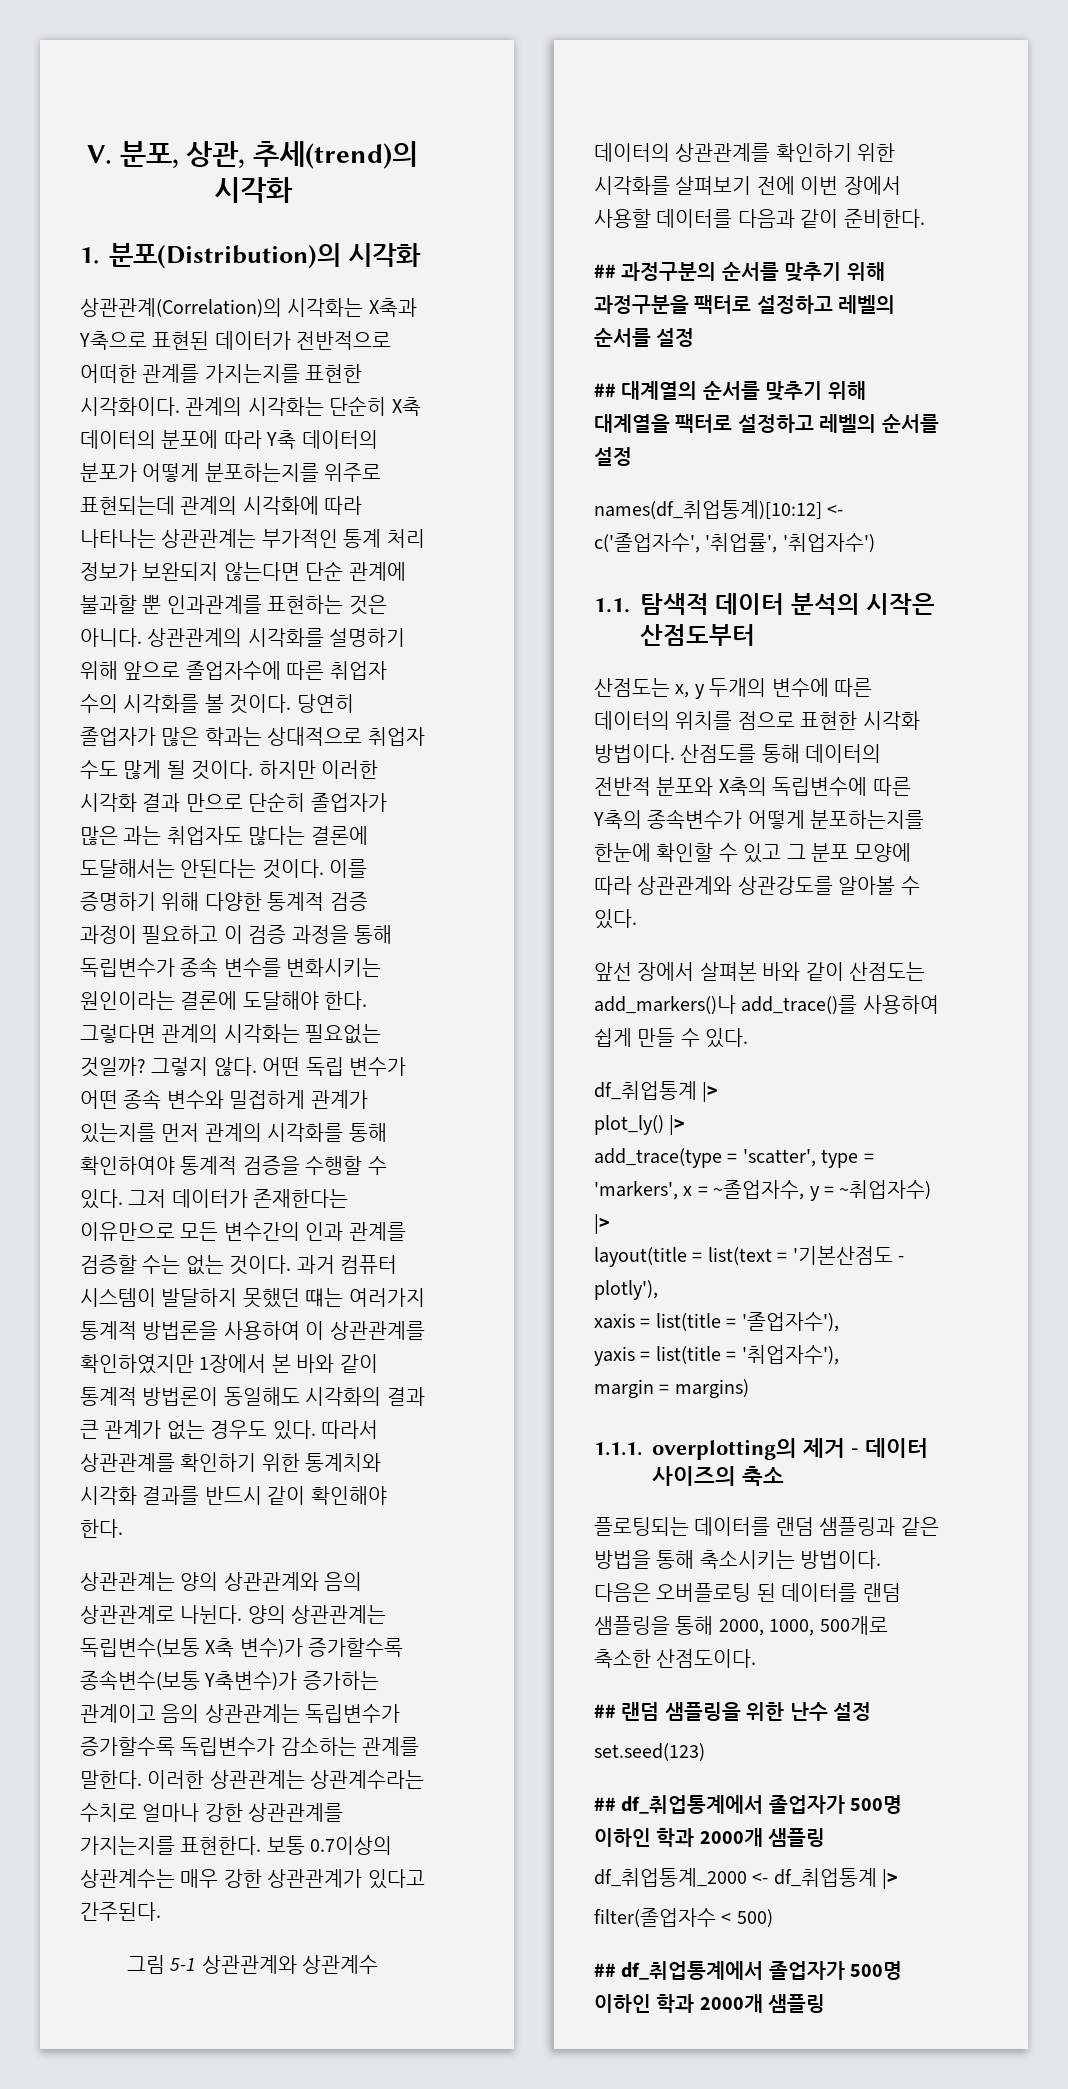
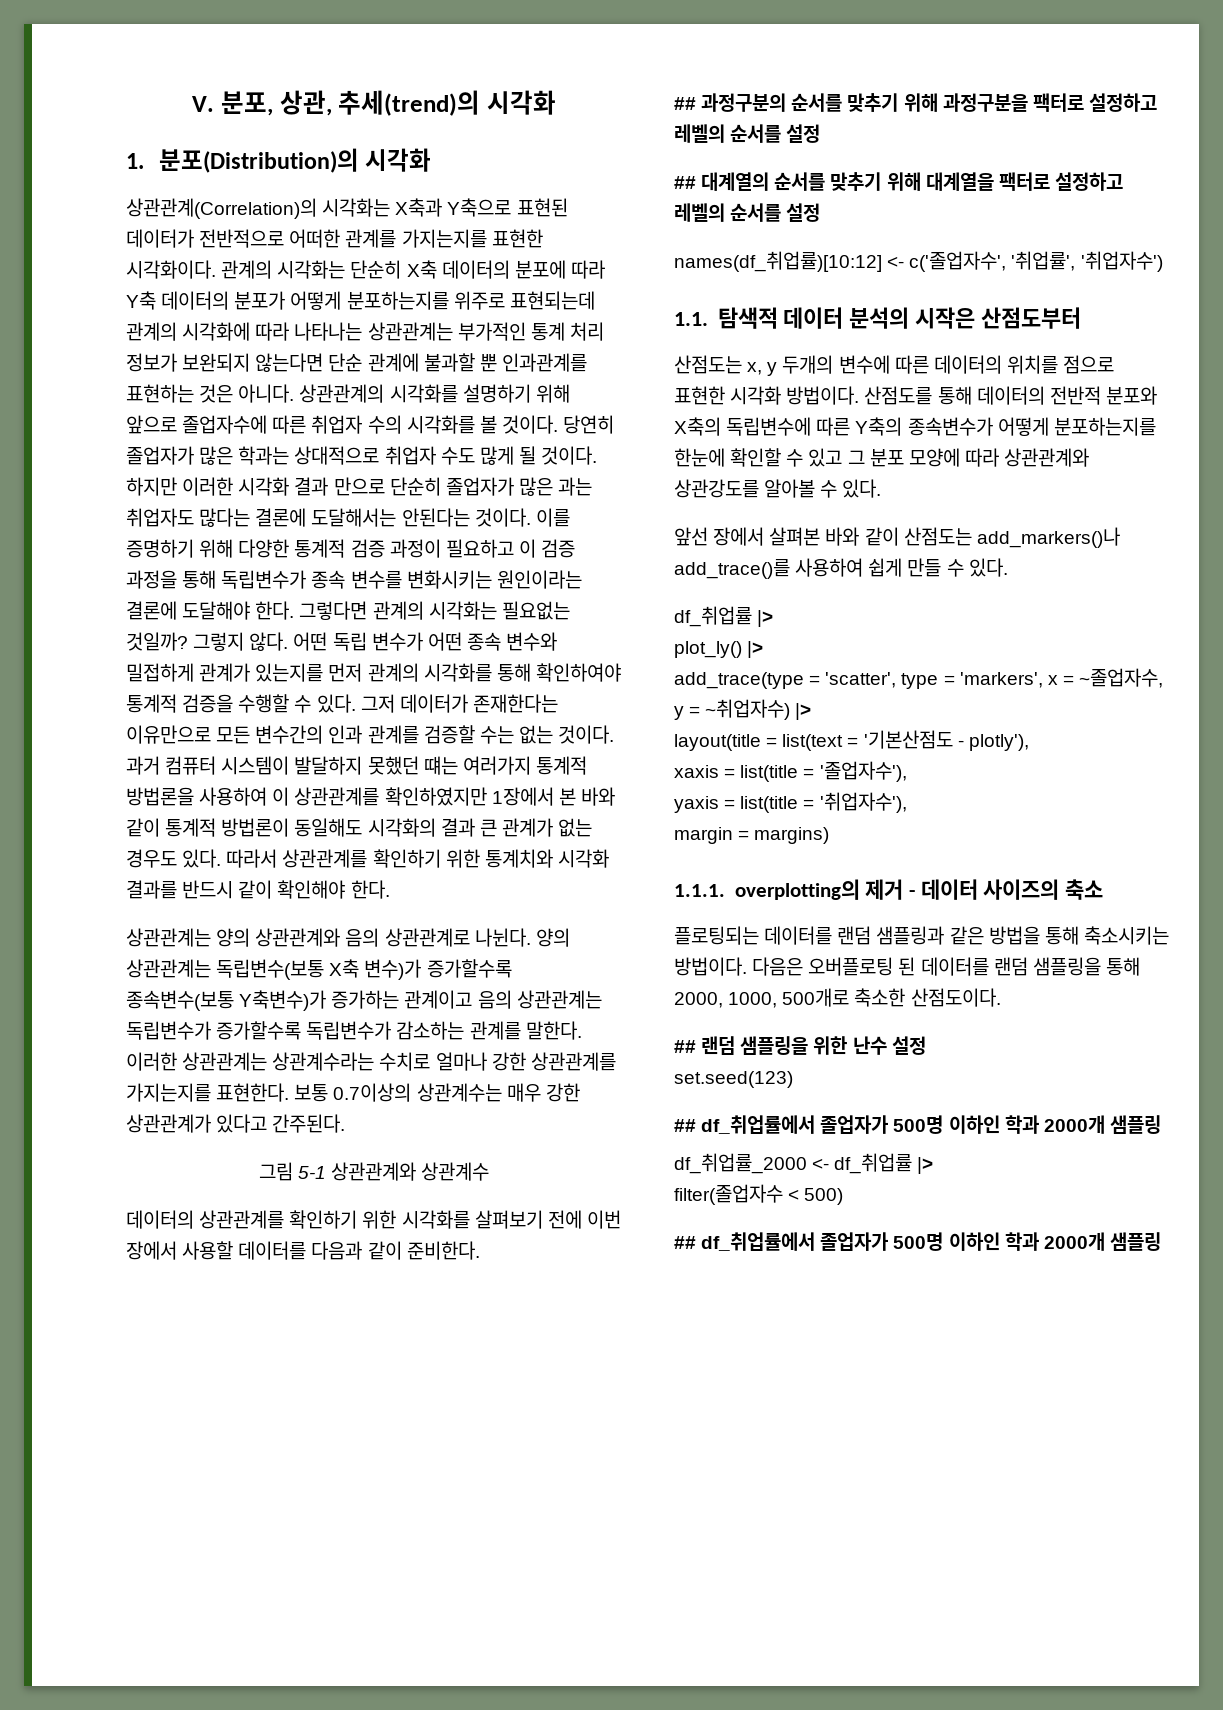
[594,500,822,520] names(df_취업통계)[10:12] -> [674,251,882,272] names(df_취업률)[10:12]
[594,1081,697,1100] df_취업통계 -> [674,606,752,627] df_취업률
[621,1795,764,1814] df_취업통계에서 -> [701,1115,816,1134] df_취업률에서
[594,1868,877,1887] df_취업통계_2000 <- df_취업통계 -> [674,1153,913,1174] df_취업률_2000 <- df_취업률
[621,1961,764,1980] df_취업통계에서 -> [701,1232,816,1251] df_취업률에서

